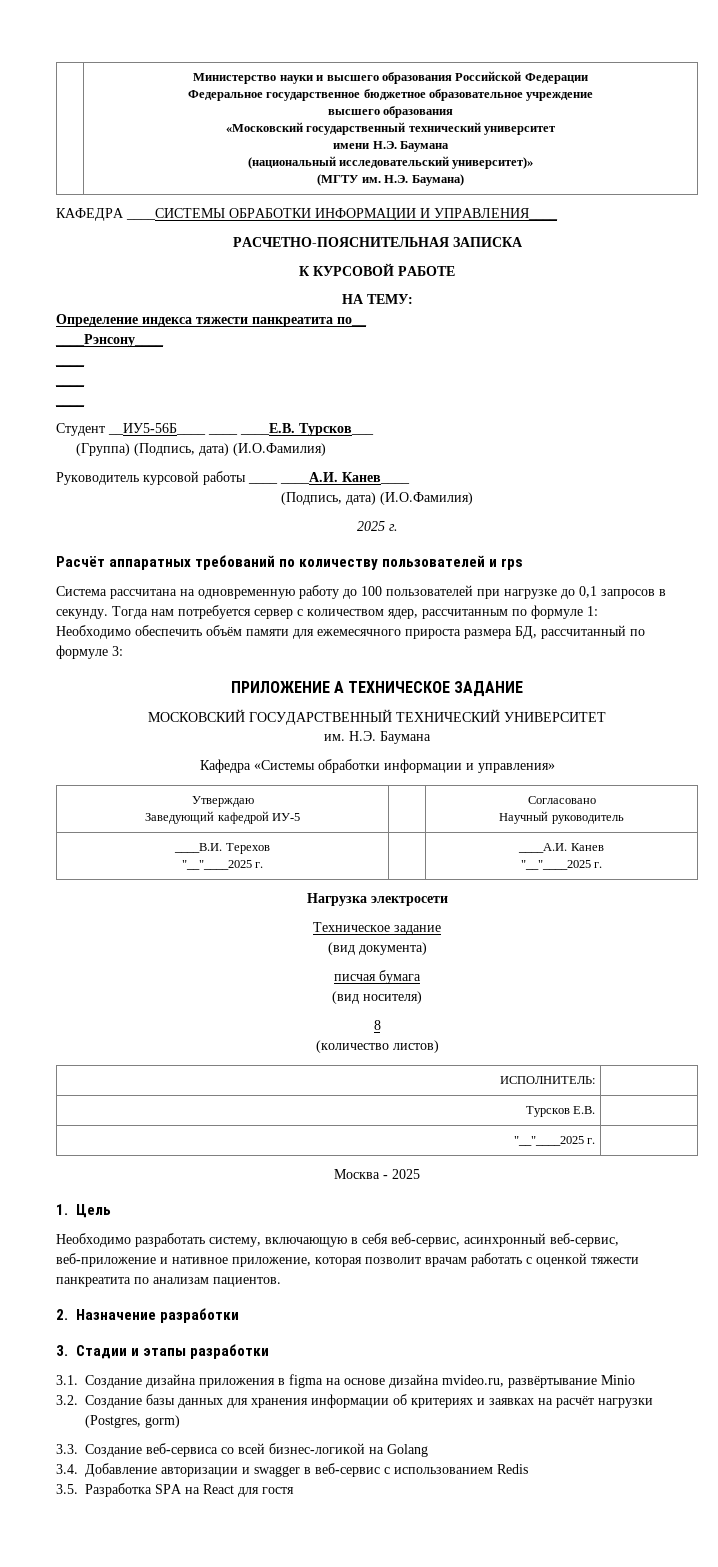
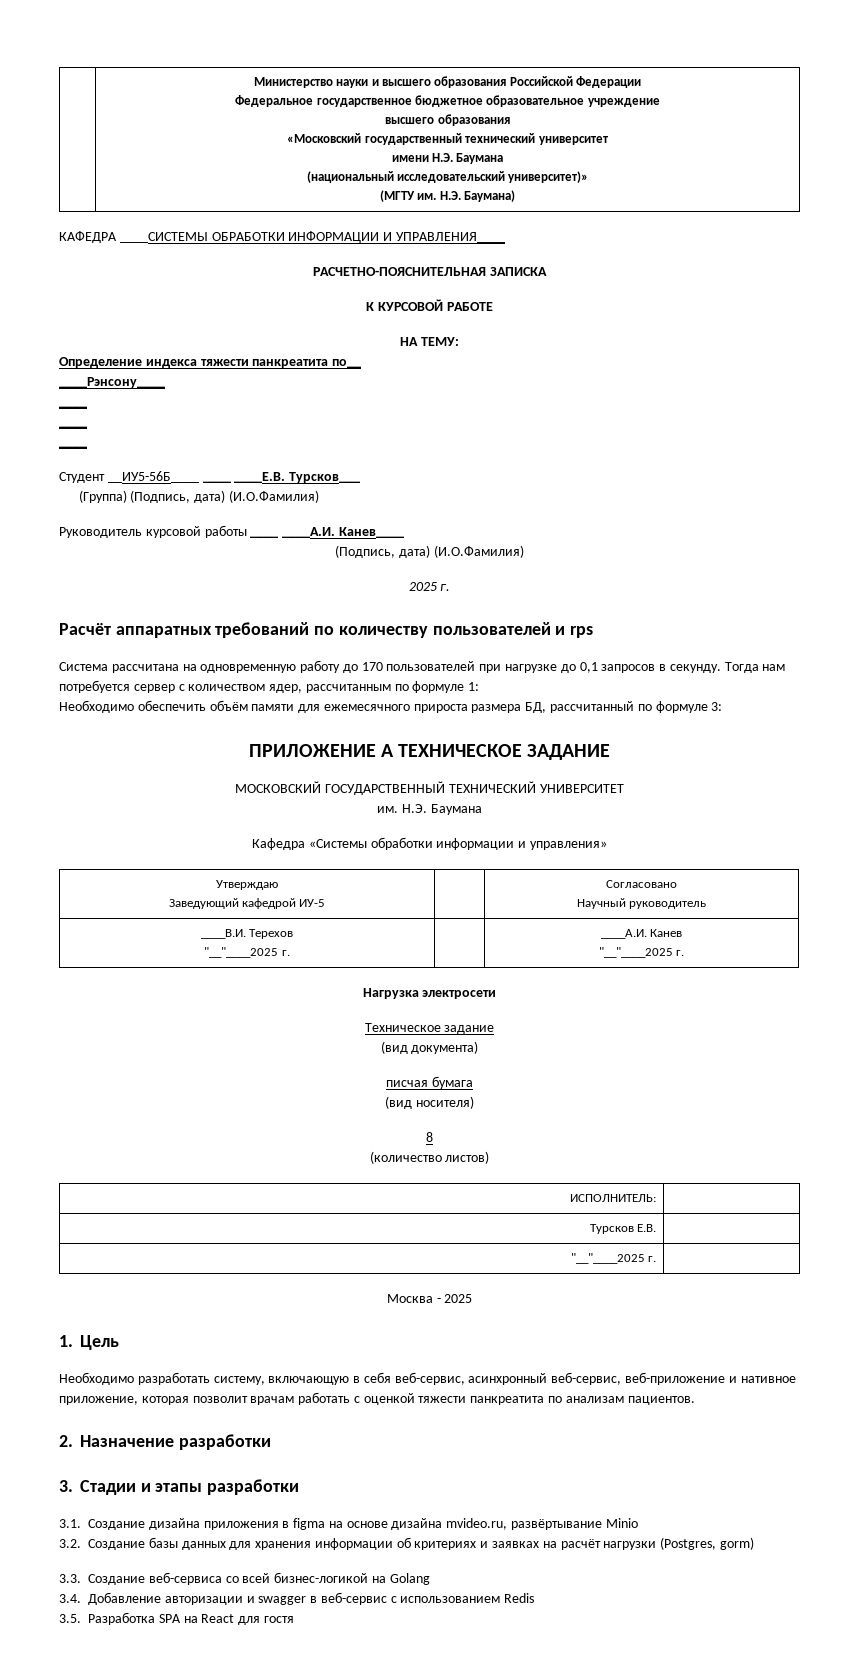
[361,586,382,596] 100 -> [361,662,383,671] 170

